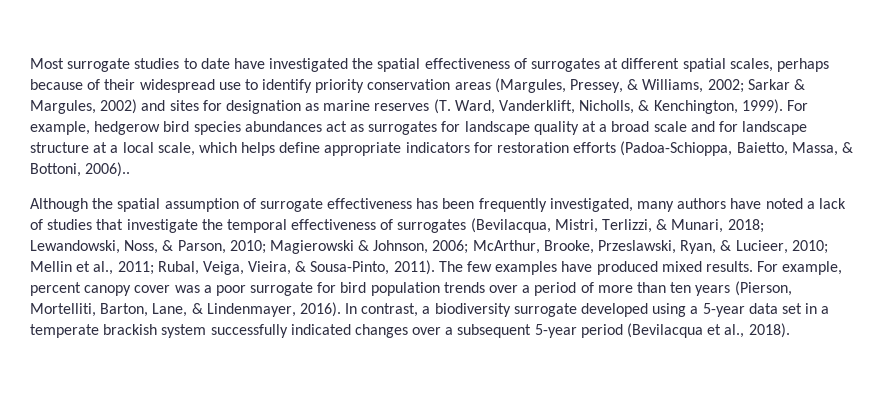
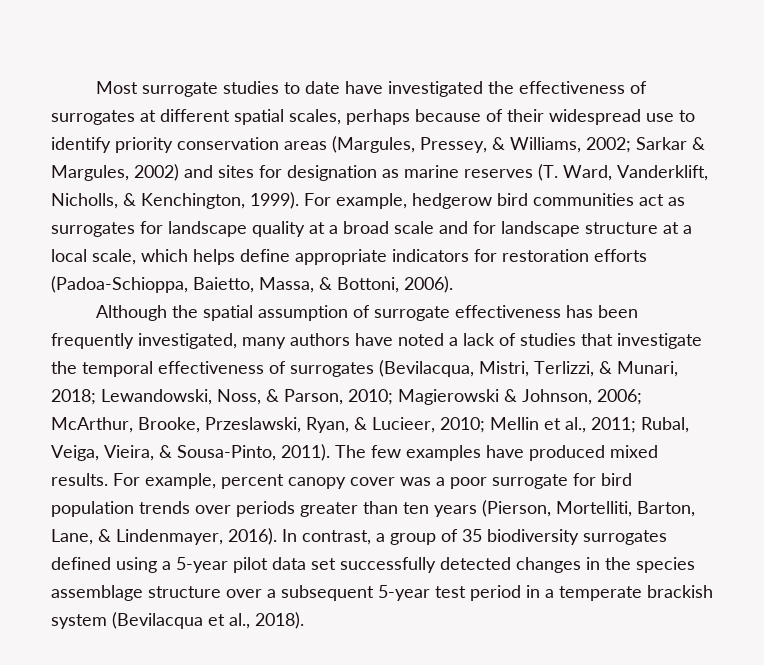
[377,58,421,72] spatial -> (515, 87) none
[193,121,322,135] species abundances -> [533,193,634,206] communities
[85,162,131,177] 2006).. -> [404,276,453,293] 2006).
[522,282,633,296] a period of more -> [236,501,358,517] periods greater
[434,303,649,317] biodiversity surrogate developed -> [390,529,667,545] [51,557,111,570] group of 35 biodiversity surrogates defined
(745, 310) none -> [233,557,268,573] pilot
(802, 308) none -> [340,557,695,573] [51,585,521,601] successfully detected changes in the species assemblage structure over a subsequent 5-year test period
[210,324,623,338] successfully indicated changes over a subsequent 5-year period -> (107, 621) none

